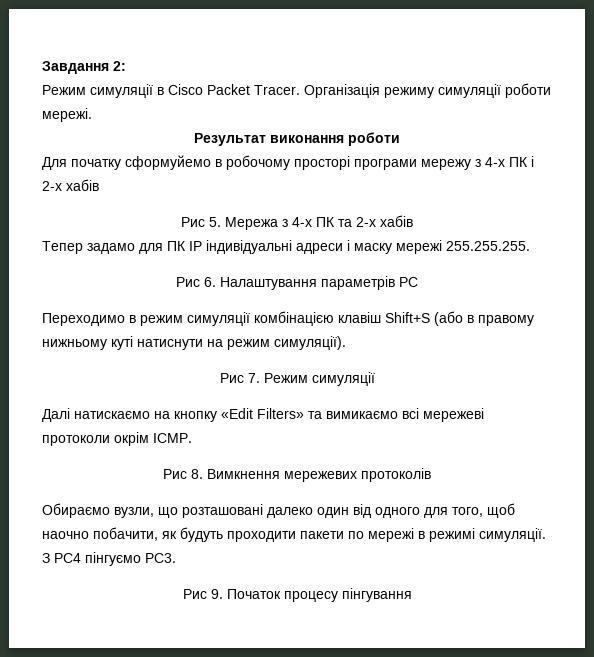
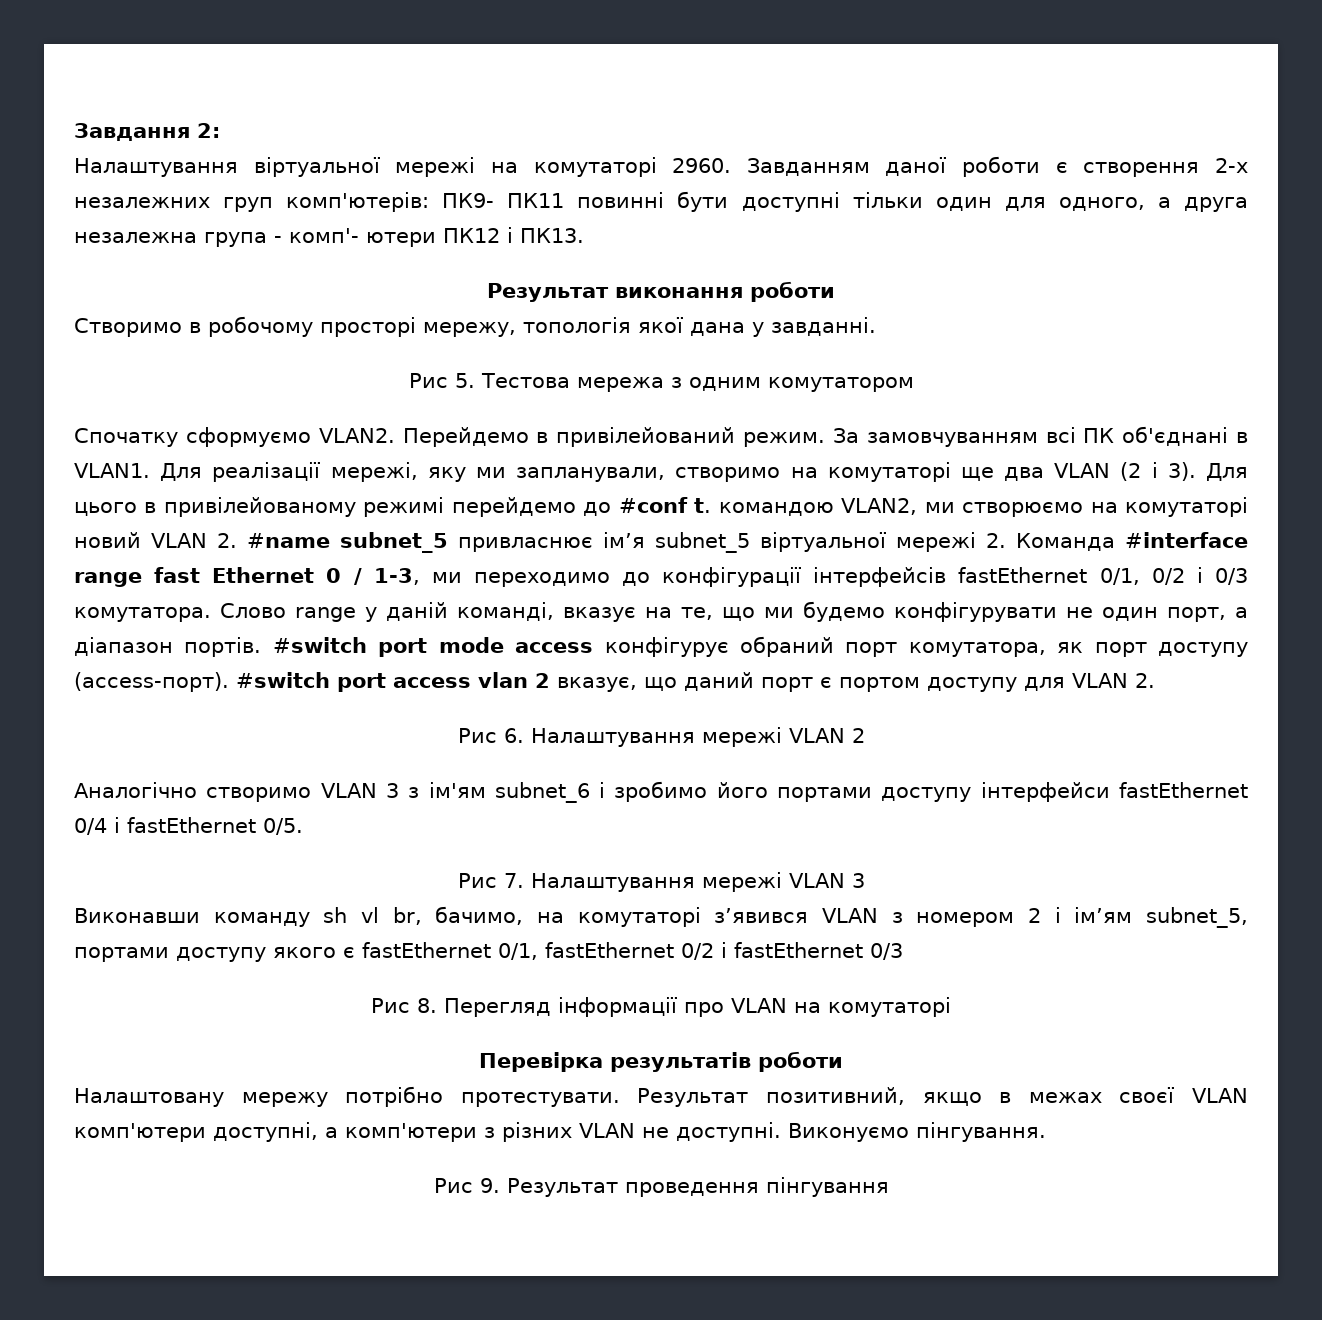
[42,83,551,98] [42,108,92,122] [194,132,400,146] [42,155,534,170] [42,179,99,191] [181,215,413,230] [42,240,530,254] [176,276,418,290] [42,311,534,326] [42,336,346,350] [219,372,375,386] [42,408,484,422] [42,432,192,446] [163,468,431,482] [42,503,515,518] [42,527,546,542] [42,552,176,566] Режим симуляції в Cisco Packet Tracer. Організація режиму симуляції роботи мережі. // Результат виконання роботи // Для початку сформуйемо в робочому просторі програми мережу з 4-х ПК і 2-х хабів // Рис 5. Мережа з 4-х ПК та 2-х хабів // Тепер задамо для ПК IP індивідуальні адреси і маску мережі 255.255.255. // Рис 6. Налаштування параметрів PC // Переходимо в режим симуляції комбінацією клавіш Shift+S (або в правому нижньому куті натиснути на режим симуляції). // Рис 7. Режим симуляції // Далі натискаємо на кнопку «Edit Filters» та вимикаємо всі мережеві протоколи окрім ICMP. // Рис 8. Вимкнення мережевих протоколів // Обираємо вузли, що розташовані далеко один від одного для того, щоб наочно побачити, як будуть проходити пакети по мережі в режимі симуляції. З PC4 пінгуємо PC3. -> [74,156,1248,177] [74,191,1249,212] [74,227,584,247] [487,281,835,302] [74,316,876,337] [408,373,914,392] [74,426,1248,447] [74,462,1248,482] [74,497,1248,517] [74,532,1248,553] [74,567,1249,587] [74,601,1248,622] [74,636,1248,657] [74,672,1155,692] [457,727,865,747] [74,781,1248,803] [74,817,303,835] [457,872,865,892] [74,906,1248,928] [74,942,903,962] [371,997,951,1017] [479,1051,843,1072] [74,1086,1248,1107] [74,1122,1046,1142] Налаштування віртуальної мережі на комутаторі 2960. Завданням даної роботи є створення 2-х незалежних груп комп'ютерів: ПК9- ПК11 повинні бути доступні тільки один для одного, а друга незалежна група - комп'- ютери ПК12 і ПК13. // Результат виконання роботи // Cтворимо в робочому просторі мережу, топологія якої дана у завданні. // Рис 5. Тестова мережа з одним комутатором // Спочатку сформуємо VLAN2. Перейдемо в привілейований режим. За замовчуванням всі ПК об'єднані в VLAN1. Для реалізації мережі, яку ми запланували, створимо на комутаторі ще два VLAN (2 і 3). Для цього в привілейованому режимі перейдемо до #conf t. командою VLAN2, ми створюємо на комутаторі новий VLAN 2. #name subnet_5 привласнює ім’я subnet_5 віртуальної мережі 2. Команда #interface range fast Ethernet 0 / 1-3, ми переходимо до конфігурації інтерфейсів fastEthernet 0/1, 0/2 і 0/3 комутатора. Слово range у даній команді, вказує на те, що ми будемо конфігурувати не один порт, а діапазон портів. #switch port mode access конфігурує обраний порт комутатора, як порт доступу (access-порт). #switch port access vlan 2 вказує, що даний порт є портом доступу для VLAN 2. // Рис 6. Налаштування мережі VLAN 2 // Аналогічно створимо VLAN 3 з ім'ям subnet_6 і зробимо його портами доступу інтерфейси fastEthernet 0/4 і fastEthernet 0/5. // Рис 7. Налаштування мережі VLAN 3 // Виконавши команду sh vl br, бачимо, на комутаторі з’явився VLAN з номером 2 і ім’ям subnet_5, портами доступу якого є fastEthernet 0/1, fastEthernet 0/2 і fastEthernet 0/3 // Рис 8. Перегляд інформації про VLAN на комутаторі // Перевірка результатів роботи // Налаштовану мережу потрібно протестувати. Результат позитивний, якщо в межах своєї VLAN комп'ютери доступні, а комп'ютери з різних VLAN не доступні. Виконуємо пінгування.
[226,589,338,602] Початок процесу -> [506,1178,759,1197] Результат проведення

